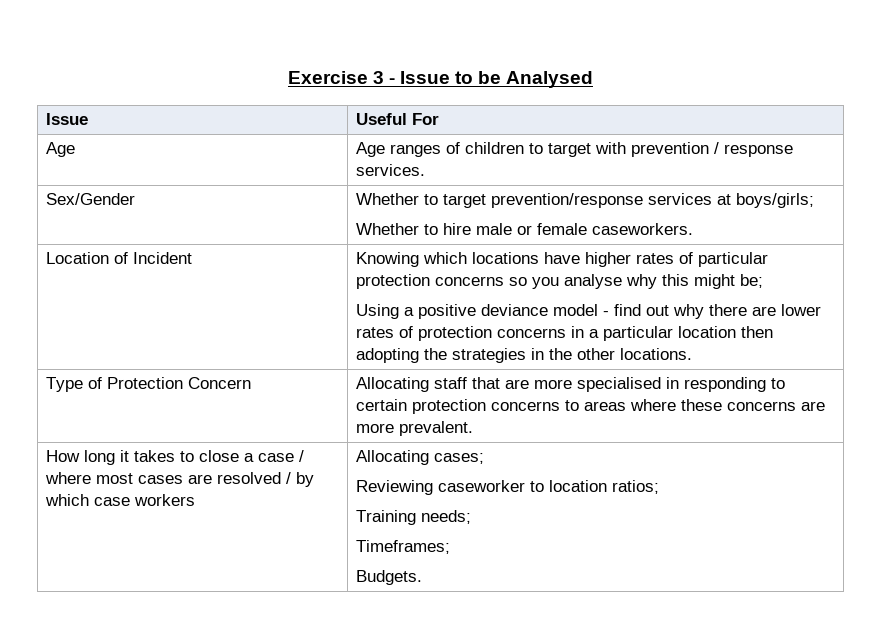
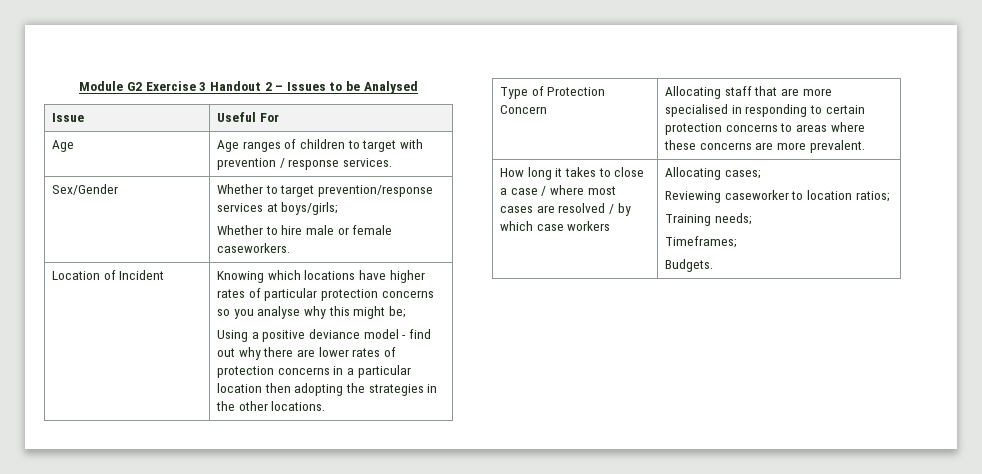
[287,71,450,84] Exercise 3 - Issue -> [79,81,326,91] Module G2 Exercise 3 Handout 2 – Issues

